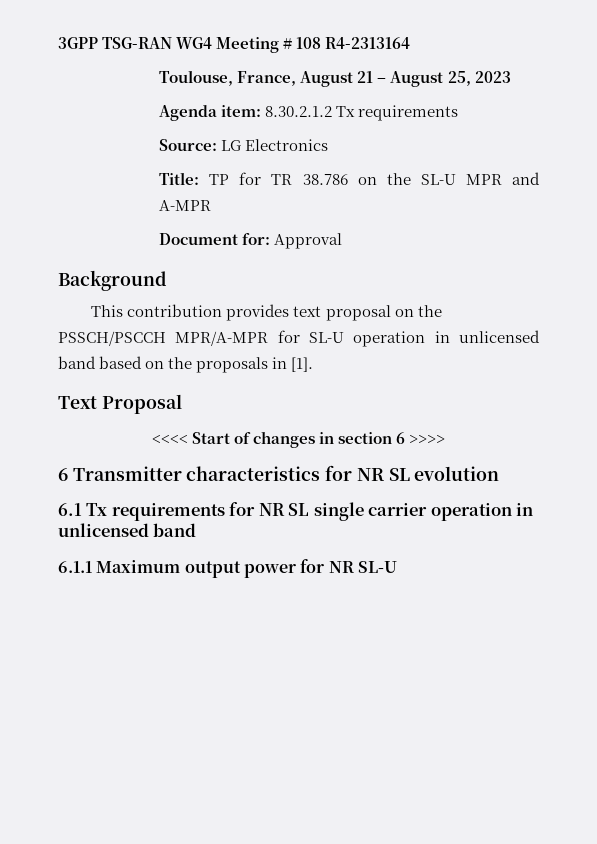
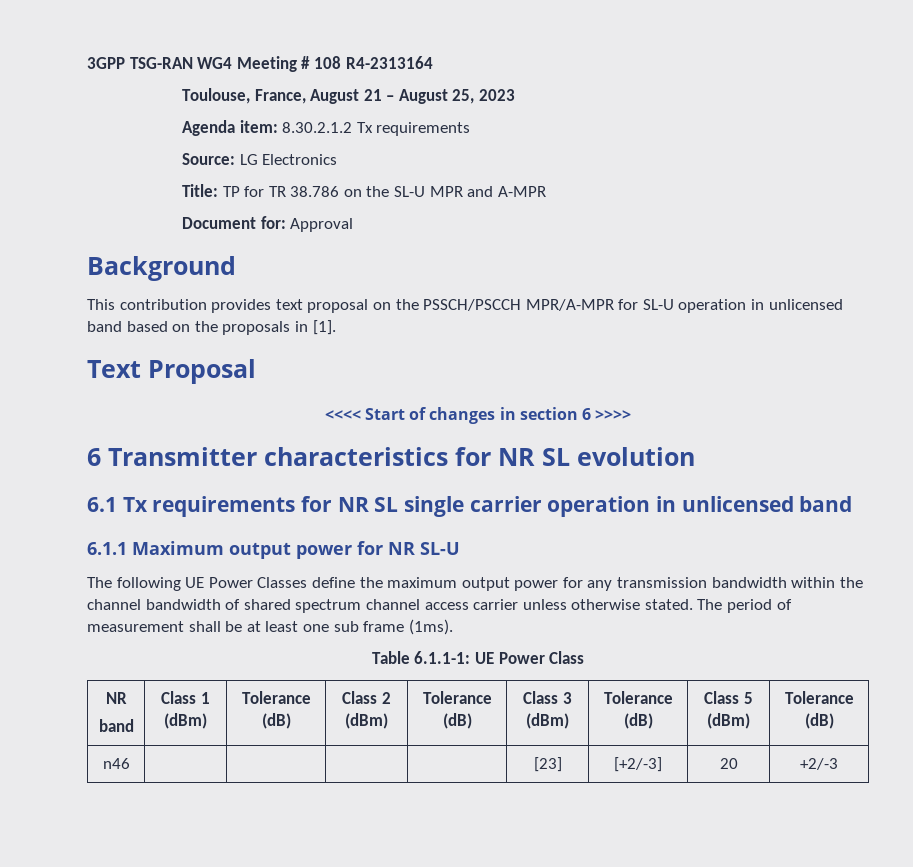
(397, 567) none -> [87,577,863,591] [87,599,792,613] [87,619,453,635] [371,651,585,664] [105,692,127,704] [98,719,134,732] [161,691,210,704] [164,713,207,729] [241,691,311,704] [261,713,291,729] [342,691,391,704] [345,713,388,729] [422,691,492,704] [442,713,472,729] [523,691,572,704] [526,713,569,729] [603,691,673,704] [623,713,653,729] [704,691,753,704] [707,713,750,729] [784,691,854,704] [804,713,834,729] [102,758,130,769] [533,757,562,772] [614,757,662,772] [719,758,738,769] [800,758,838,770] // The following UE Power Classes define the maximum output power for any transmission bandwidth within the channel bandwidth of shared spectrum channel access carrier unless otherwise stated. The period of measurement shall be at least one sub frame (1ms). // Table 6.1.1-1: UE Power Class // NR // band | Class 1 (dBm) | Tolerance (dB) | Class 2 (dBm) | Tolerance (dB) | Class 3 (dBm) | Tolerance (dB) | Class 5 (dBm) | Tolerance (dB) // n46 | | | | | [23] | [+2/-3] | 20 | +2/-3

